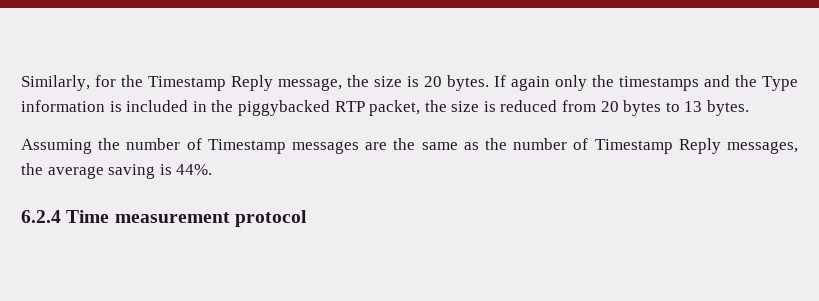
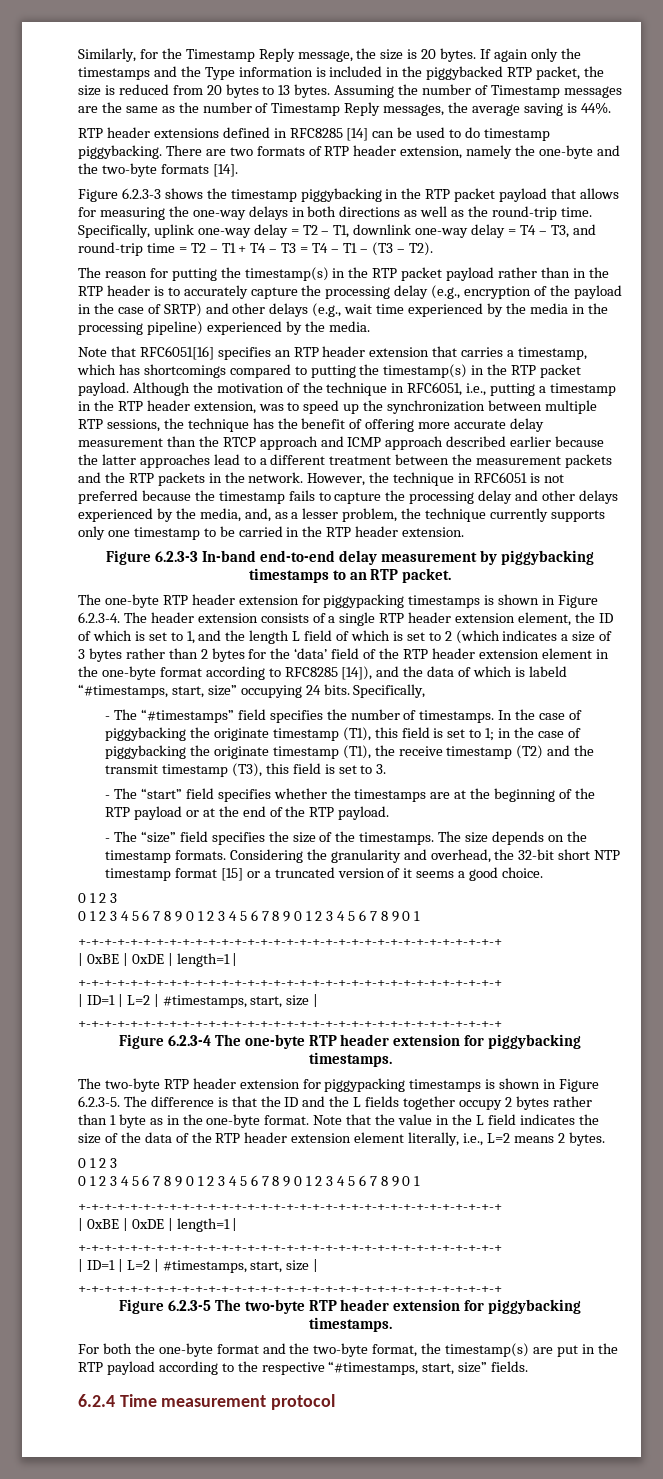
(750, 108) // -> (331, 91) none
(213, 169) none -> [78,127,550,141] [78,145,620,159] [78,163,238,177] [78,188,619,202] [78,206,592,220] [78,224,596,238] [78,242,433,256] [78,267,609,281] [78,285,622,299] [78,303,608,317] [78,321,370,335] [78,346,588,360] [77,364,582,378] [78,382,616,396] [78,400,597,414] [78,418,545,432] [78,436,605,450] [78,454,613,468] [78,472,564,486] [78,490,618,504] [78,508,605,522] [78,526,465,540] [106,550,594,565] [248,568,452,583] [78,594,599,608] [78,612,613,626] [78,630,613,644] [78,648,609,662] [78,666,567,680] [78,684,426,698] [105,709,583,723] [105,727,581,741] [105,745,595,759] [105,763,387,777] [105,788,595,802] [105,806,390,820] [105,831,587,845] [105,849,621,863] [105,867,544,881] [78,893,117,903] [78,910,421,922] [78,939,502,946] [78,953,238,967] [78,980,502,987] [78,994,319,1008] [78,1021,502,1028] [118,1034,582,1049] [308,1052,392,1067] [78,1078,600,1092] [78,1096,592,1110] [78,1114,599,1128] [78,1132,605,1146] [78,1158,117,1168] [78,1175,421,1187] [78,1204,502,1211] [78,1218,238,1232] [78,1245,502,1252] [78,1259,319,1273] [78,1286,502,1293] [118,1299,582,1314] [308,1317,392,1332] [78,1343,618,1357] [78,1361,529,1375] // RTP header extensions defined in RFC8285 [14] can be used to do timestamp piggybacking. There are two formats of RTP header extension, namely the one-byte and the two-byte formats [14]. // Figure 6.2.3-3 shows the timestamp piggybacking in the RTP packet payload that allows for measuring the one-way delays in both directions as well as the round-trip time. Specifically, uplink one-way delay = T2 – T1, downlink one-way delay = T4 – T3, and round-trip time = T2 – T1 + T4 – T3 = T4 – T1 – (T3 – T2). // The reason for putting the timestamp(s) in the RTP packet payload rather than in the RTP header is to accurately capture the processing delay (e.g., encryption of the payload in the case of SRTP) and other delays (e.g., wait time experienced by the media in the processing pipeline) experienced by the media. // Note that RFC6051[16] specifies an RTP header extension that carries a timestamp, which has shortcomings compared to putting the timestamp(s) in the RTP packet payload. Although the motivation of the technique in RFC6051, i.e., putting a timestamp in the RTP header extension, was to speed up the synchronization between multiple RTP sessions, the technique has the benefit of offering more accurate delay measurement than the RTCP approach and ICMP approach described earlier because the latter approaches lead to a different treatment between the measurement packets and the RTP packets in the network. However, the technique in RFC6051 is not preferred because the timestamp fails to capture the processing delay and other delays experienced by the media, and, as a lesser problem, the technique currently supports only one timestamp to be carried in the RTP header extension. // Figure 6.2.3-3 In-band end-to-end delay measurement by piggybacking timestamps to an RTP packet. // The one-byte RTP header extension for piggypacking timestamps is shown in Figure 6.2.3-4. The header extension consists of a single RTP header extension element, the ID of which is set to 1, and the length L field of which is set to 2 (which indicates a size of 3 bytes rather than 2 bytes for the ‘data’ field of the RTP header extension element in the one-byte format according to RFC8285 [14]), and the data of which is labeld “#timestamps, start, size” occupying 24 bits. Specifically, // - The “#timestamps” field specifies the number of timestamps. In the case of piggybacking the originate timestamp (T1), this field is set to 1; in the case of piggybacking the originate timestamp (T1), the receive timestamp (T2) and the transmit timestamp (T3), this field is set to 3. // - The “start” field specifies whether the timestamps are at the beginning of the RTP payload or at the end of the RTP payload. // - The “size” field specifies the size of the timestamps. The size depends on the timestamp formats. Considering the granularity and overhead, the 32-bit short NTP timestamp format [15] or a truncated version of it seems a good choice. // 0 1 2 3 // 0 1 2 3 4 5 6 7 8 9 0 1 2 3 4 5 6 7 8 9 0 1 2 3 4 5 6 7 8 9 0 1 // +-+-+-+-+-+-+-+-+-+-+-+-+-+-+-+-+-+-+-+-+-+-+-+-+-+-+-+-+-+-+-+-+ // | 0xBE | 0xDE | length=1 | // +-+-+-+-+-+-+-+-+-+-+-+-+-+-+-+-+-+-+-+-+-+-+-+-+-+-+-+-+-+-+-+-+ // | ID=1 | L=2 | #timestamps, start, size | // +-+-+-+-+-+-+-+-+-+-+-+-+-+-+-+-+-+-+-+-+-+-+-+-+-+-+-+-+-+-+-+-+ // Figure 6.2.3-4 The one-byte RTP header extension for piggybacking timestamps. // The two-byte RTP header extension for piggypacking timestamps is shown in Figure 6.2.3-5. The difference is that the ID and the L fields together occupy 2 bytes rather than 1 byte as in the one-byte format. Note that the value in the L field indicates the size of the data of the RTP header extension element literally, i.e., L=2 means 2 bytes. // 0 1 2 3 // 0 1 2 3 4 5 6 7 8 9 0 1 2 3 4 5 6 7 8 9 0 1 2 3 4 5 6 7 8 9 0 1 // +-+-+-+-+-+-+-+-+-+-+-+-+-+-+-+-+-+-+-+-+-+-+-+-+-+-+-+-+-+-+-+-+ // | 0xBE | 0xDE | length=1 | // +-+-+-+-+-+-+-+-+-+-+-+-+-+-+-+-+-+-+-+-+-+-+-+-+-+-+-+-+-+-+-+-+ // | ID=1 | L=2 | #timestamps, start, size | // +-+-+-+-+-+-+-+-+-+-+-+-+-+-+-+-+-+-+-+-+-+-+-+-+-+-+-+-+-+-+-+-+ // Figure 6.2.3-5 The two-byte RTP header extension for piggybacking timestamps. // For both the one-byte format and the two-byte format, the timestamp(s) are put in the RTP payload according to the respective “#timestamps, start, size” fields.

